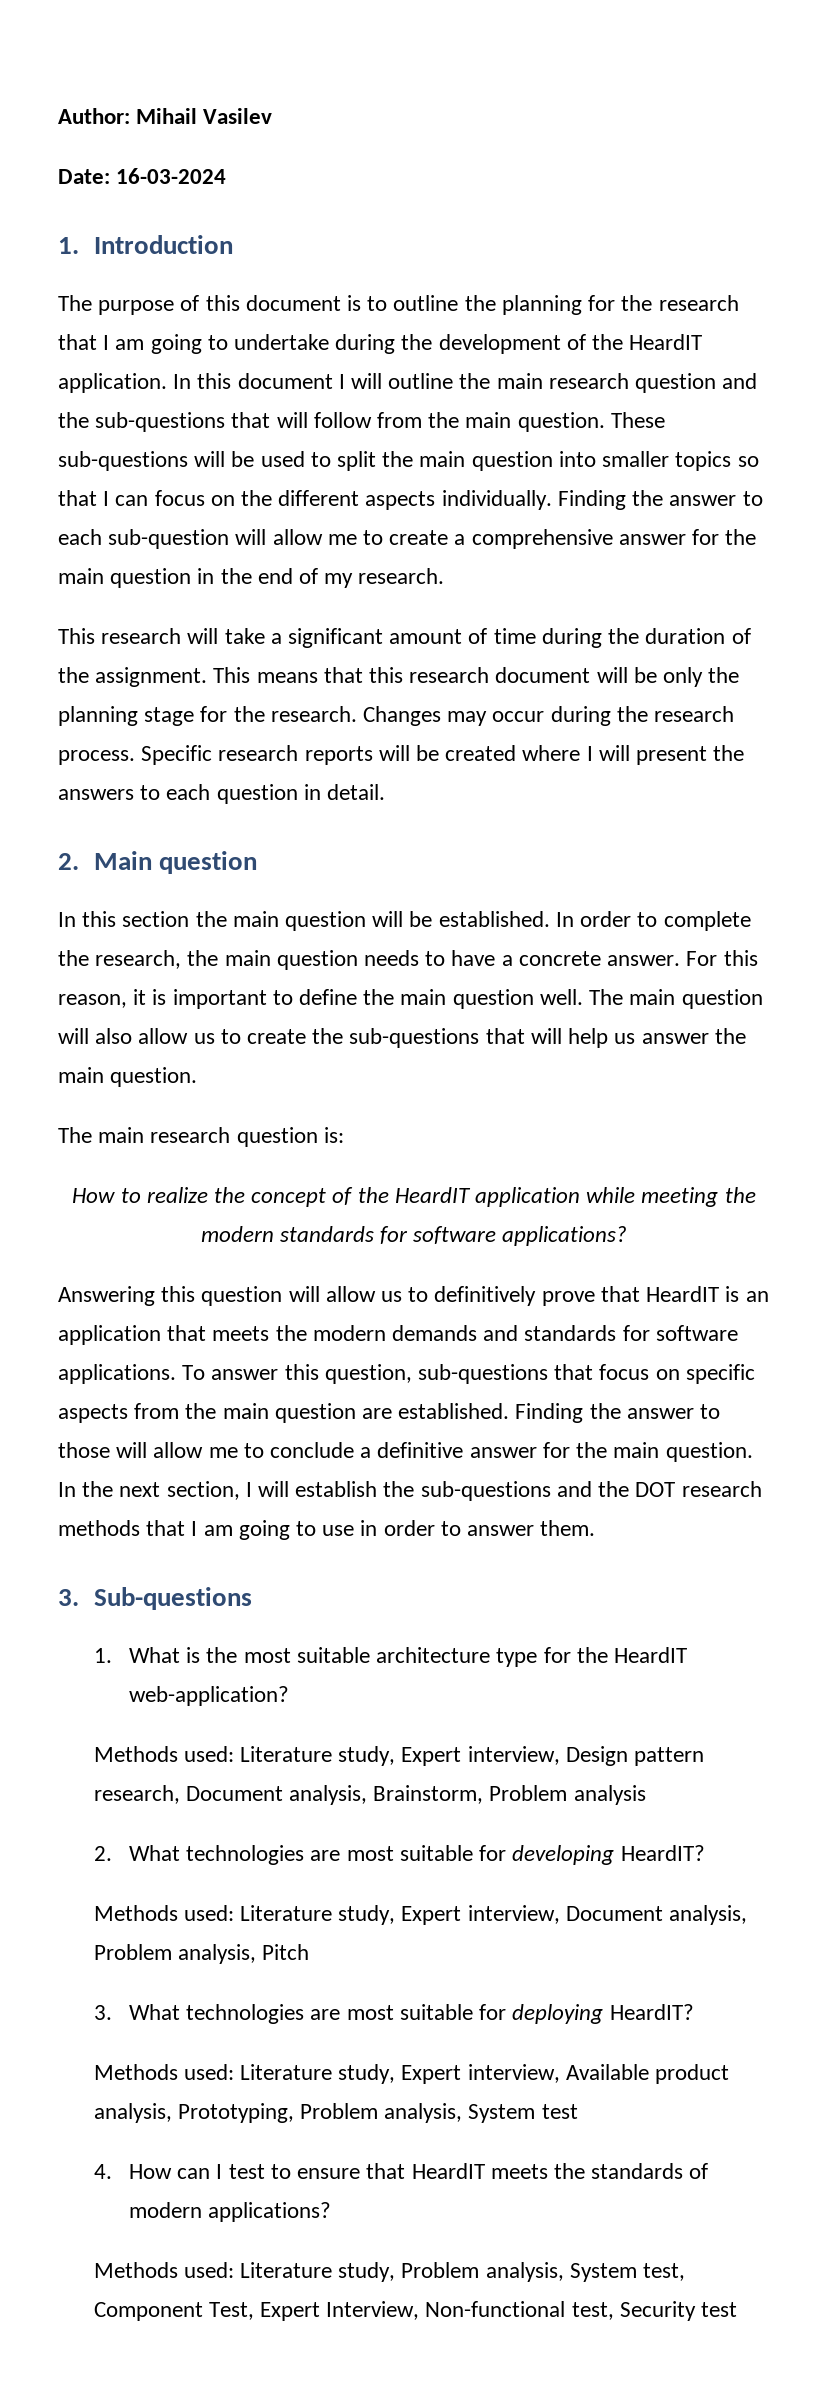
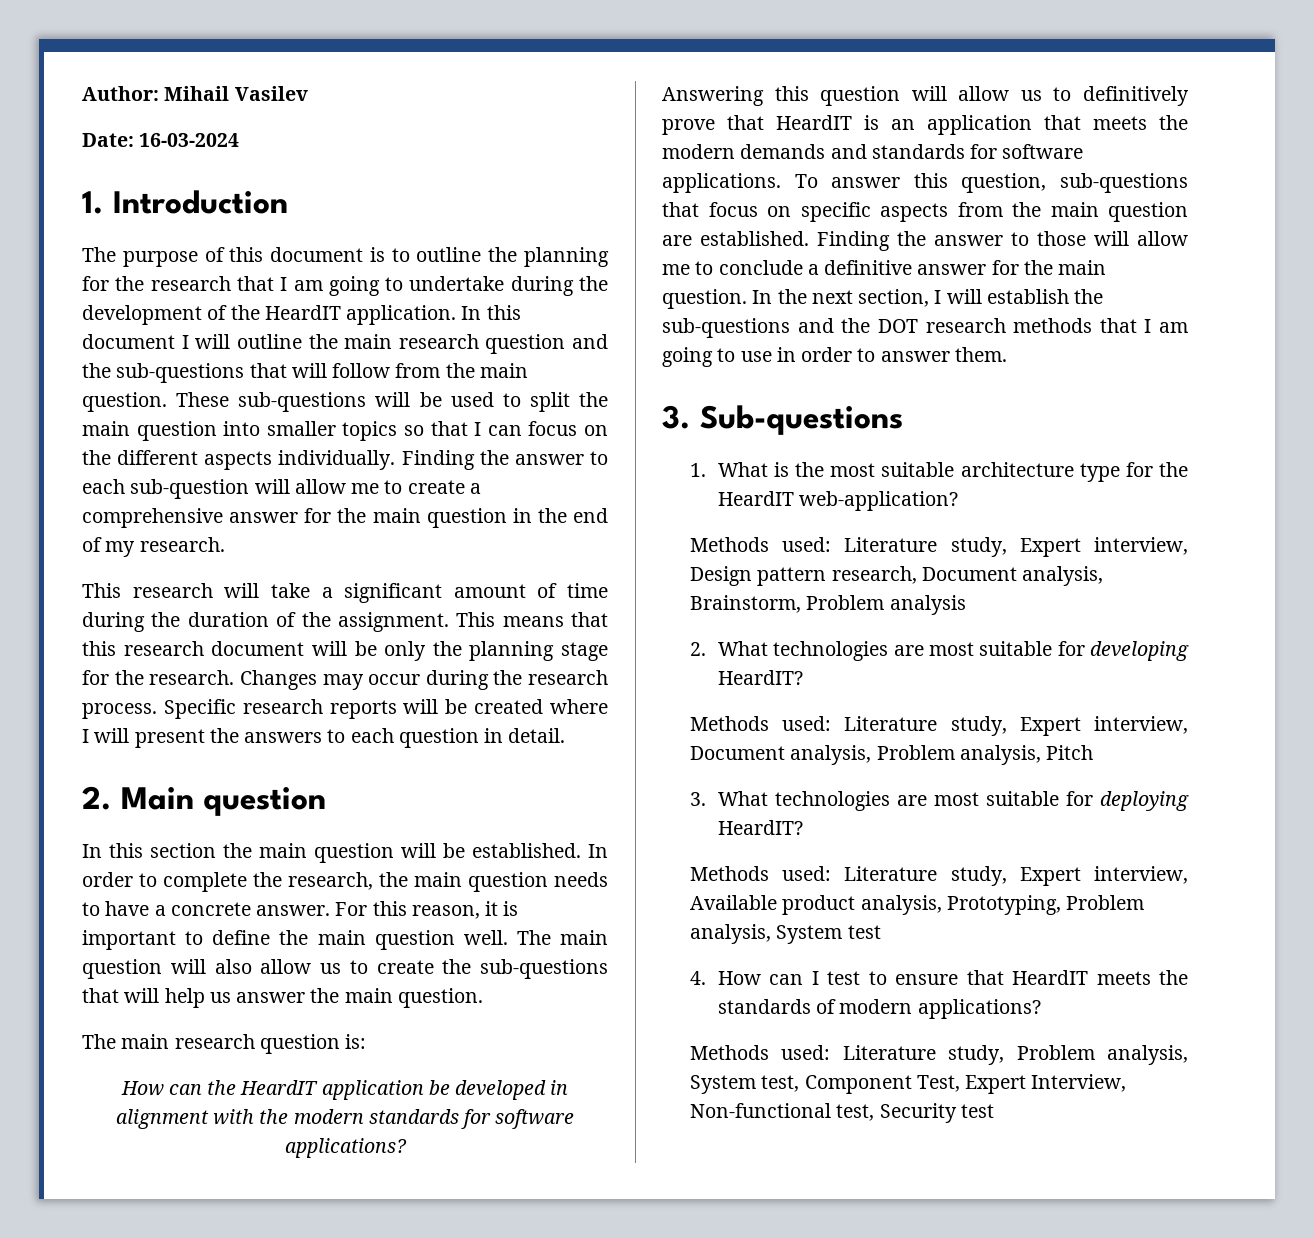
[120,1187,719,1207] to realize the concept of the HeardIT application while meeting -> [168,1080,569,1100] [115,1109,254,1129] can the HeardIT application be developed in alignment with

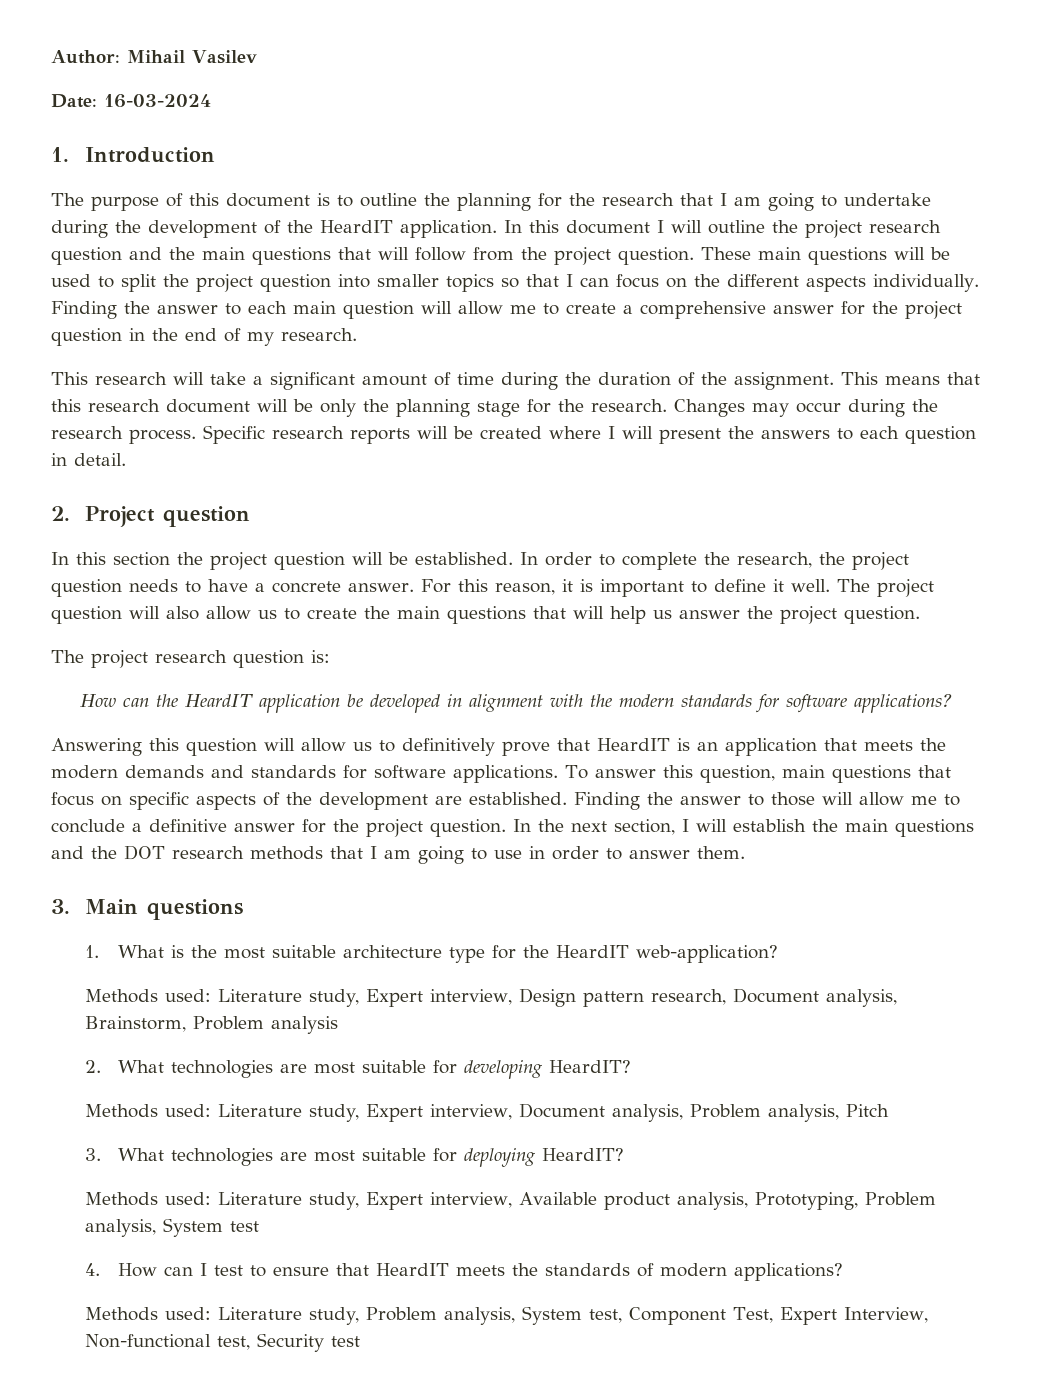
[344,334,393,349] main -> [805,220,862,238] project
[116,363,245,383] sub-questions -> [202,247,331,265] main questions
[479,363,528,378] main -> [554,247,611,265] project
[238,392,367,412] sub-questions -> [758,247,887,265] main questions
[82,421,130,436] main -> [196,274,253,292] project
[130,479,250,499] sub-question -> [293,301,414,319] main question
[372,508,421,523] main -> [905,301,962,319] project
[120,787,194,810] Main -> [84,506,155,527] Project
[259,843,307,858] main -> [210,552,267,570] project
[414,872,462,887] main -> [852,552,909,570] project
[279,930,455,950] the main question -> [772,579,784,592] it
[560,930,608,945] main -> [876,579,934,597] project
[480,959,608,979] sub-questions -> [397,606,526,624] main questions
[344,988,393,1003] main -> [780,606,837,624] project
[121,1034,170,1049] main -> [91,650,148,668] project
[1060,173,1188,193] sub-questions -> [781,765,911,783] main questions
[957,202,1188,222] from the main question -> [263,792,428,810] of the development
[1058,260,1107,275] main -> [366,819,423,837] project
[662,318,790,338] sub-questions -> [845,819,974,837] main questions
[699,405,903,435] Sub-questions -> [84,899,243,920] Main questions

